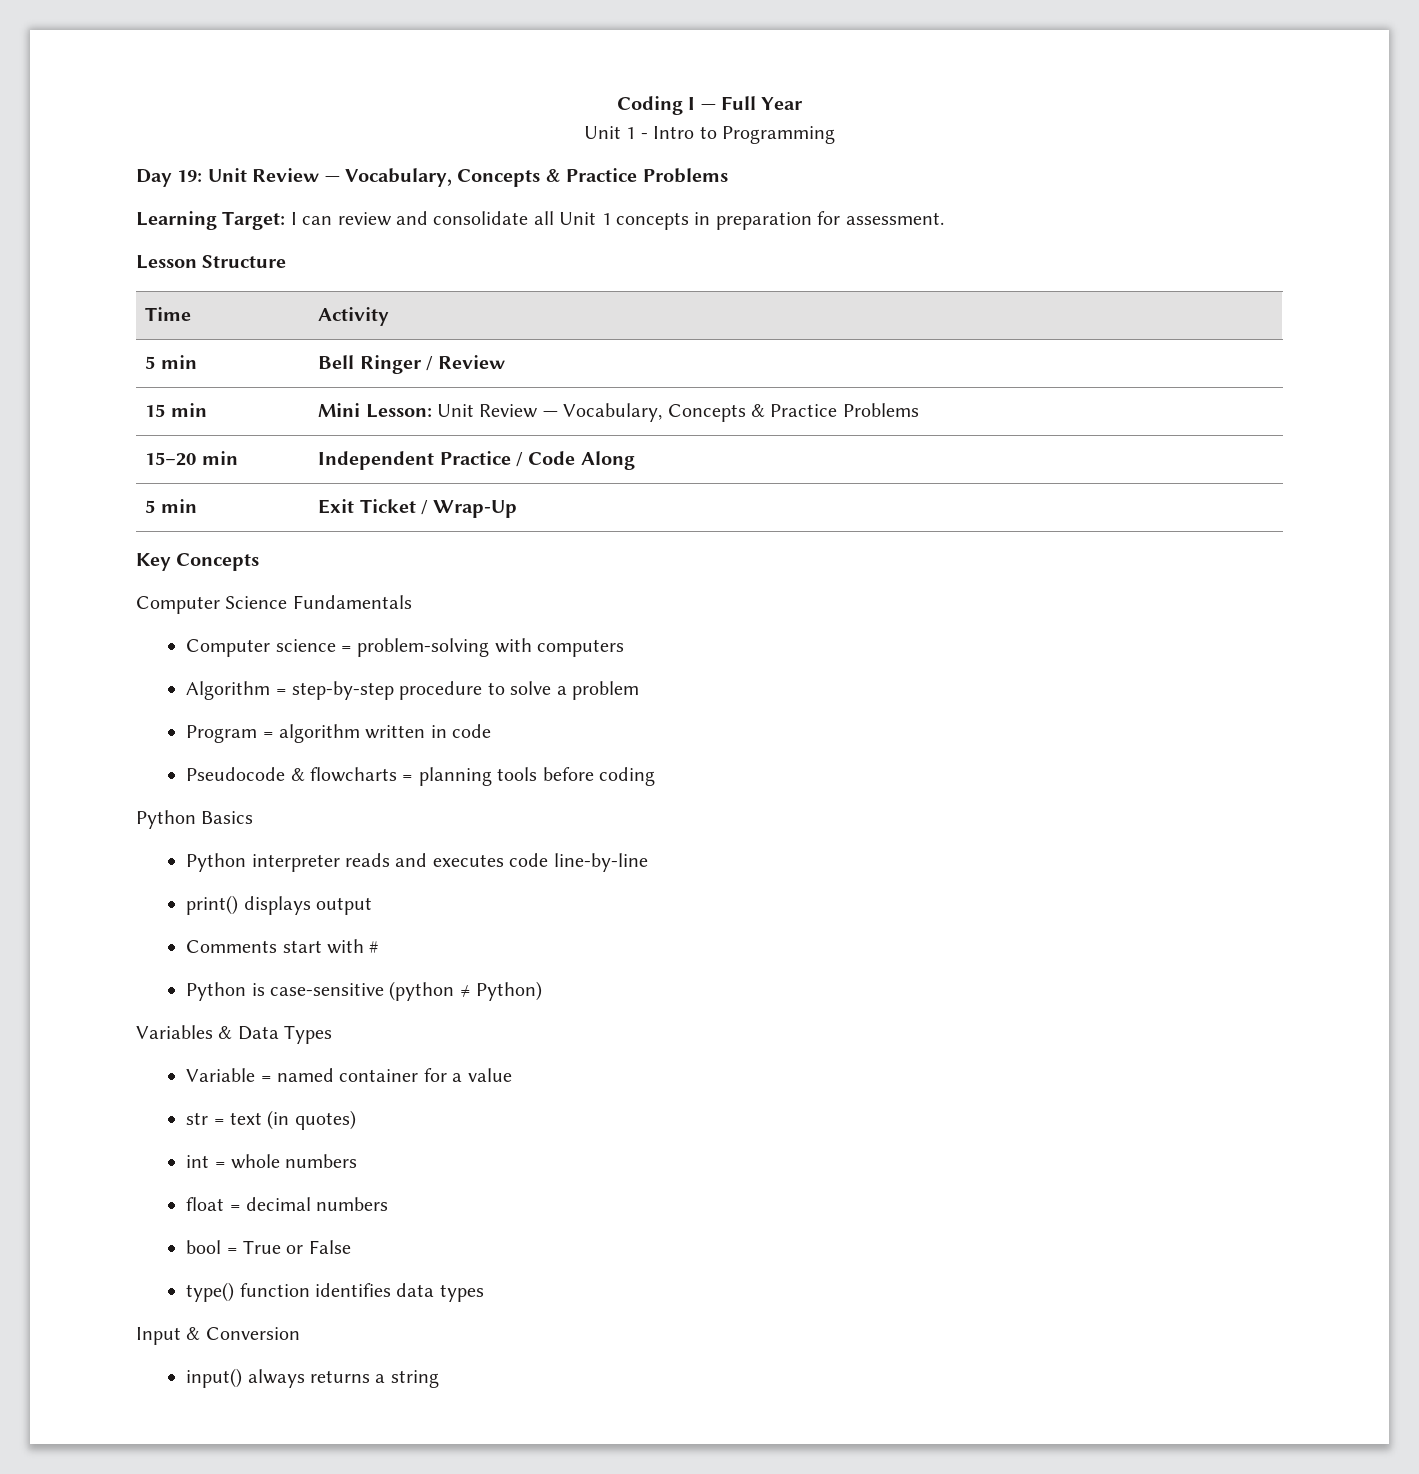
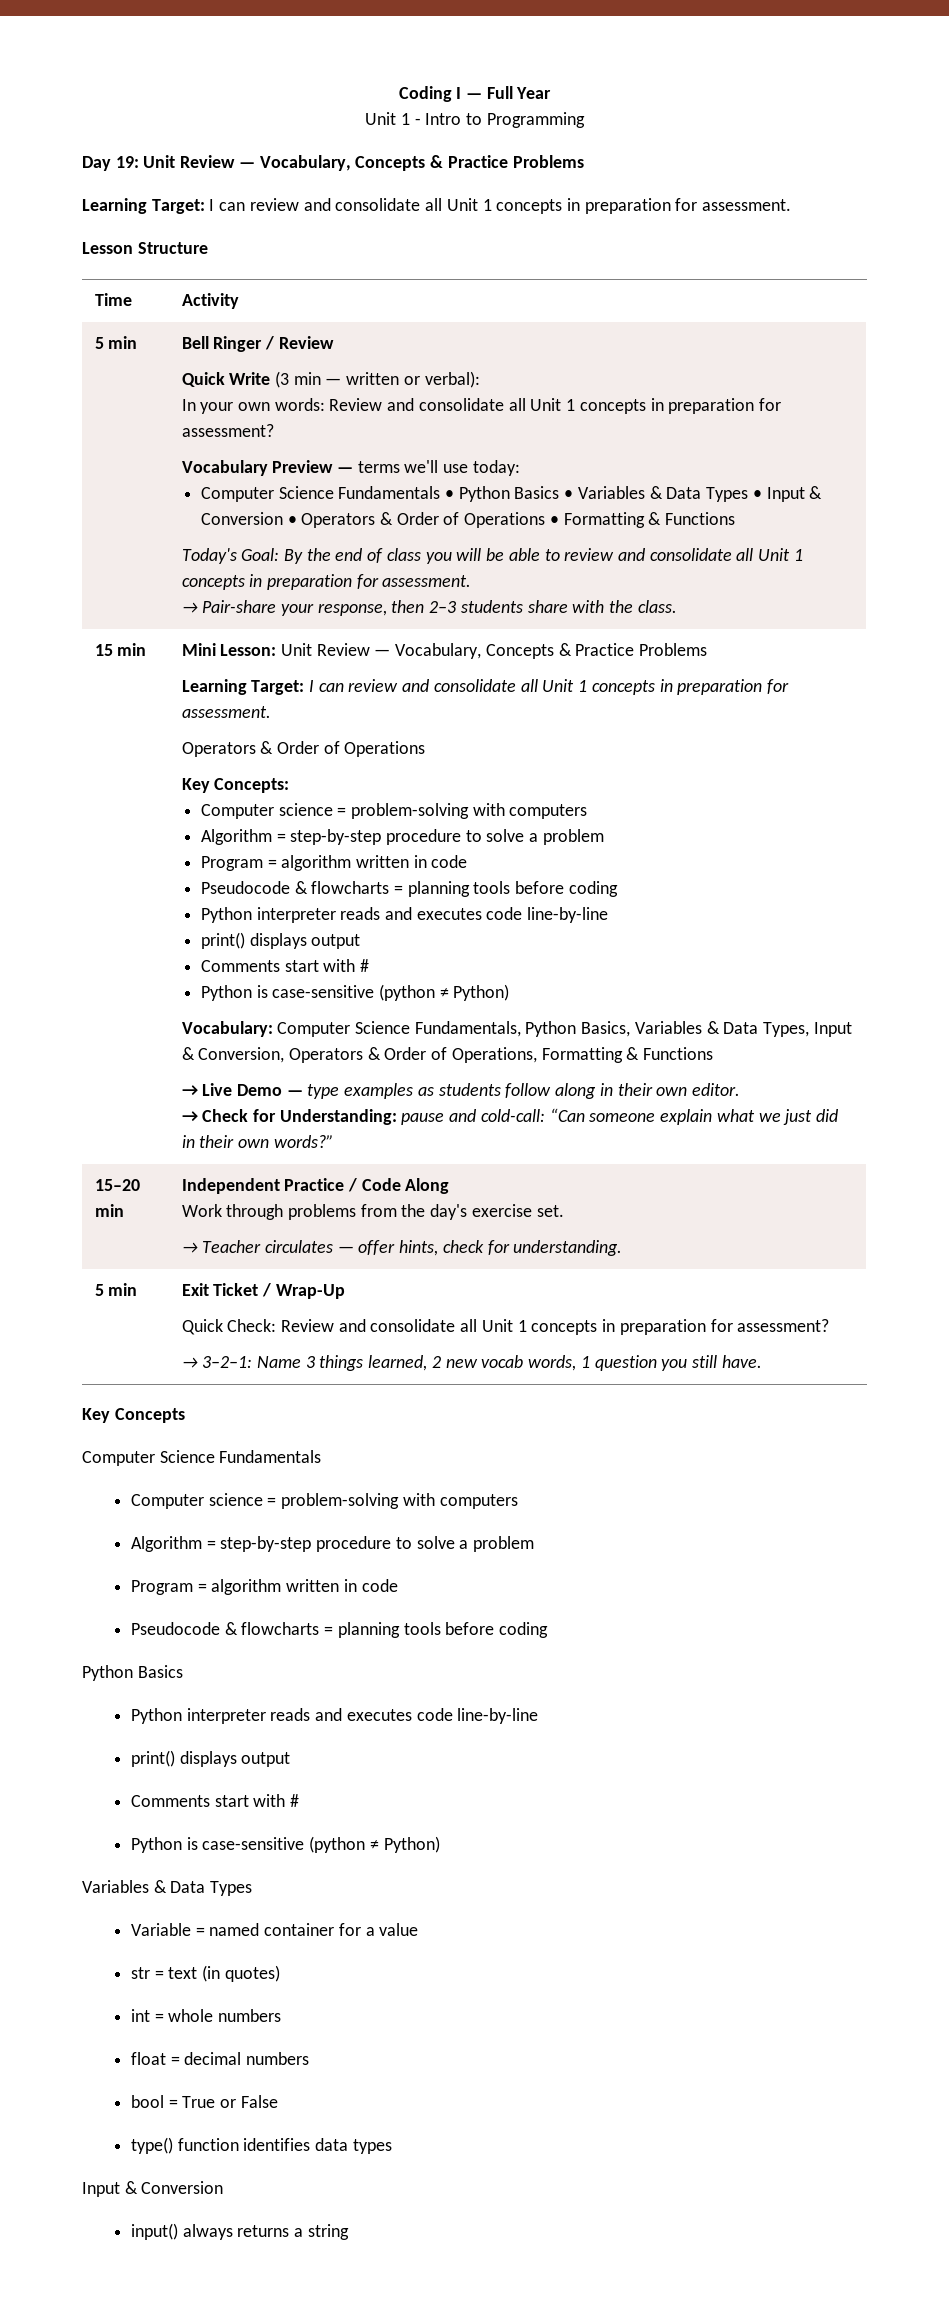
(506, 362) none -> [181,371,480,388] [181,398,782,414] [181,424,274,437] [181,460,520,476] [200,486,823,502] [200,512,736,528] [181,548,803,564] [181,574,472,590] [181,600,677,616] // Quick Write (3 min — written or verbal): // In your own words: Review and consolidate all Unit 1 concepts in preparation for assessment? // Vocabulary Preview — terms we'll use today: // Computer Science Fundamentals • Python Basics • Variables & Data Types • Input & Conversion • Operators & Order of Operations • Formatting & Functions // Today's Goal: By the end of class you will be able to review and consolidate all Unit 1 concepts in preparation for assessment. // → Pair-share your response, then 2–3 students share with the class.
(919, 410) none -> [181,679,790,695] [181,706,271,718] [181,741,426,757] [181,778,290,793] [200,803,588,819] [200,829,604,845] [200,855,468,871] [200,881,618,897] [200,907,609,923] [200,932,361,949] [200,959,370,972] [200,984,510,1001] [181,1021,852,1037] [181,1047,714,1063] [181,1083,741,1099] [181,1108,839,1125] [181,1135,334,1148] // Learning Target: I can review and consolidate all Unit 1 concepts in preparation for assessment. // Operators & Order of Operations // Key Concepts: // Computer science = problem-solving with computers // Algorithm = step-by-step procedure to solve a problem // Program = algorithm written in code // Pseudocode & flowcharts = planning tools before coding // Python interpreter reads and executes code line-by-line // print() displays output // Comments start with # // Python is case-sensitive (python ≠ Python) // Vocabulary: Computer Science Fundamentals, Python Basics, Variables & Data Types, Input & Conversion, Operators & Order of Operations, Formatting & Functions // → Live Demo — type examples as students follow along in their own editor. // → Check for Understanding: pause and cold-call: “Can someone explain what we just did in their own words?”
(635, 460) none -> [181,1204,564,1220] [181,1240,623,1256] // Work through problems from the day's exercise set. // → Teacher circulates — offer hints, check for understanding.
(518, 509) none -> [181,1319,830,1335] [181,1355,762,1371] // Quick Check: Review and consolidate all Unit 1 concepts in preparation for assessment? // → 3–2–1: Name 3 things learned, 2 new vocab words, 1 question you still have.

